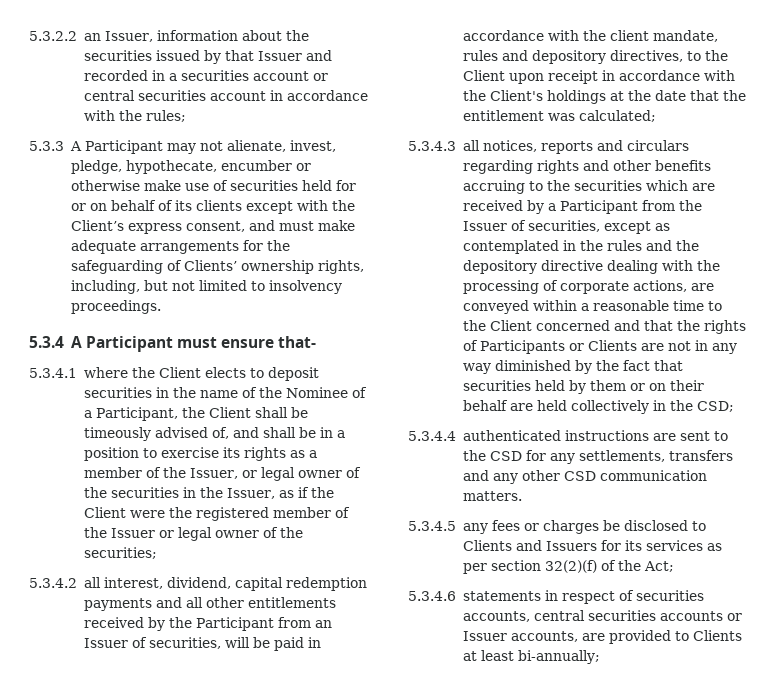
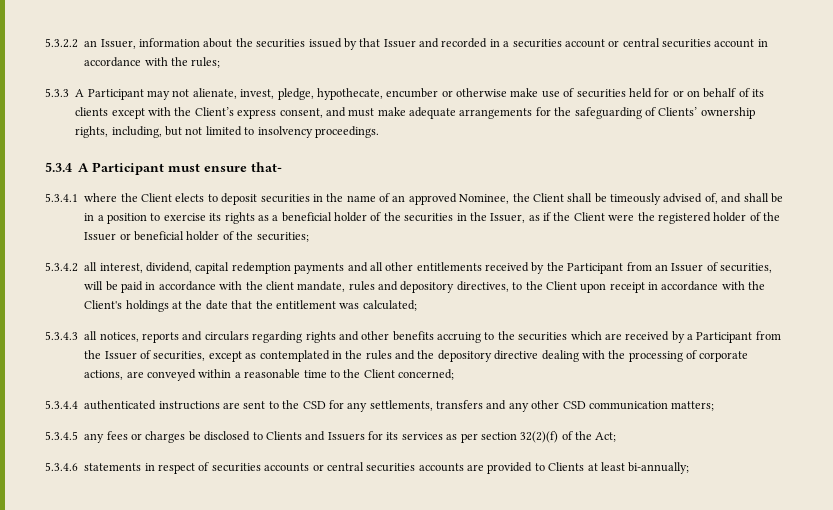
[258,387,367,398] [83,407,178,421] the Nominee of a Participant, -> [392,193,510,205] an approved Nominee,
[83,467,342,481] member of the Issuer, or legal owner -> [281,212,367,222] beneficial holder
[272,507,331,518] member -> [713,212,747,222] holder
[177,527,259,541] legal owner -> [134,231,220,241] beneficial holder
[535,320,746,334] [462,340,737,354] [462,360,683,374] [462,380,704,394] [462,400,734,414] concerned and that the rights of Participants or Clients are not in any way diminished by the fact that securities held by them or on their behalf are held collectively in the CSD; -> [398,369,454,380] concerned;
[462,491,522,501] matters. -> [671,401,715,411] matters;
[462,611,530,622] accounts, -> [264,463,324,472] accounts or
[726,613,742,621] [462,631,578,642] or Issuer accounts, -> (464, 467) none

